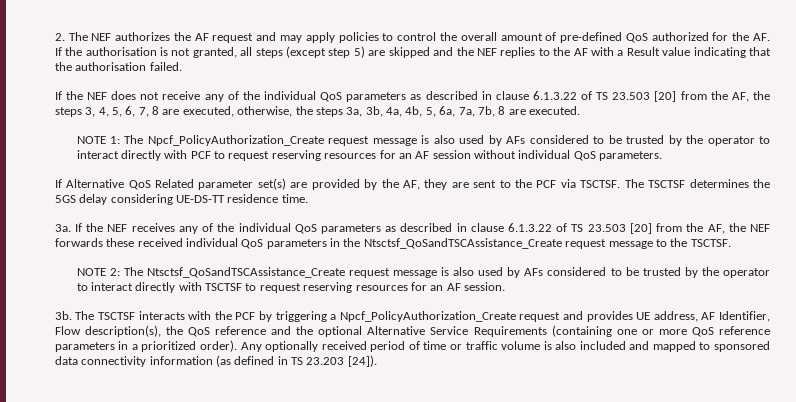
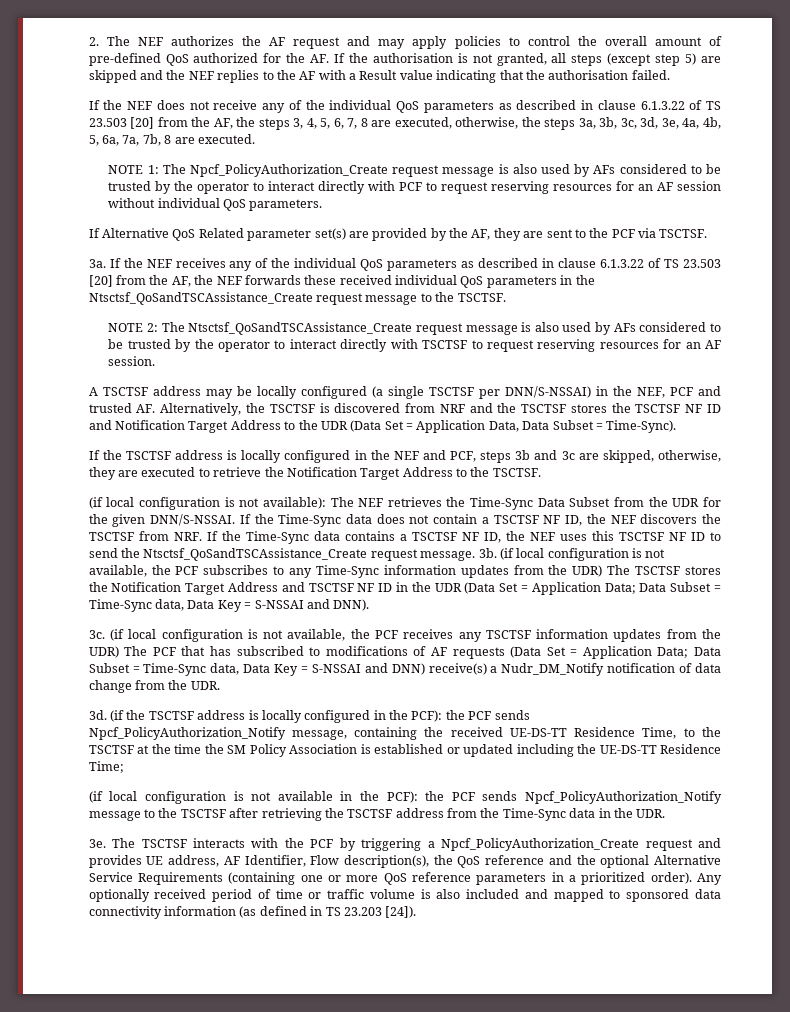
(383, 111) none -> [620,117,679,129] 3c, 3d, 3e,
[624,179,771,188] [54,194,308,205] The TSCTSF determines the 5GS delay considering UE-DS-TT residence time. -> (708, 233) none
[54,311,72,320] 3b. -> [88,386,722,399] [88,403,722,416] [88,420,677,433] [88,450,721,463] [88,467,541,480] [88,497,722,510] [88,514,721,527] [88,531,722,544] [88,548,666,561] [88,565,722,578] [88,582,722,595] [88,599,370,612] [88,629,721,642] [88,646,721,659] [88,663,721,676] [88,680,220,693] [88,710,530,723] [88,727,722,740] [88,744,721,757] [88,761,124,773] [88,791,722,804] [88,808,666,821] [88,839,106,848] A TSCTSF address may be locally configured (a single TSCTSF per DNN/S-NSSAI) in the NEF, PCF and trusted AF. Alternatively, the TSCTSF is discovered from NRF and the TSCTSF stores the TSCTSF NF ID and Notification Target Address to the UDR (Data Set = Application Data, Data Subset = Time-Sync). // If the TSCTSF address is locally configured in the NEF and PCF, steps 3b and 3c are skipped, otherwise, they are executed to retrieve the Notification Target Address to the TSCTSF. // (if local configuration is not available): The NEF retrieves the Time-Sync Data Subset from the UDR for the given DNN/S-NSSAI. If the Time-Sync data does not contain a TSCTSF NF ID, the NEF discovers the TSCTSF from NRF. If the Time-Sync data contains a TSCTSF NF ID, the NEF uses this TSCTSF NF ID to send the Ntsctsf_QoSandTSCAssistance_Create request message. 3b. (if local configuration is not available, the PCF subscribes to any Time-Sync information updates from the UDR) The TSCTSF stores the Notification Target Address and TSCTSF NF ID in the UDR (Data Set = Application Data; Data Subset = Time-Sync data, Data Key = S-NSSAI and DNN). // 3c. (if local configuration is not available, the PCF receives any TSCTSF information updates from the UDR) The PCF that has subscribed to modifications of AF requests (Data Set = Application Data; Data Subset = Time-Sync data, Data Key = S-NSSAI and DNN) receive(s) a Nudr_DM_Notify notification of data change from the UDR. // 3d. (if the TSCTSF address is locally configured in the PCF): the PCF sends Npcf_PolicyAuthorization_Notify message, containing the received UE-DS-TT Residence Time, to the TSCTSF at the time the SM Policy Association is established or updated including the UE-DS-TT Residence Time; // (if local configuration is not available in the PCF): the PCF sends Npcf_PolicyAuthorization_Notify message to the TSCTSF after retrieving the TSCTSF address from the Time-Sync data in the UDR. // 3e.

